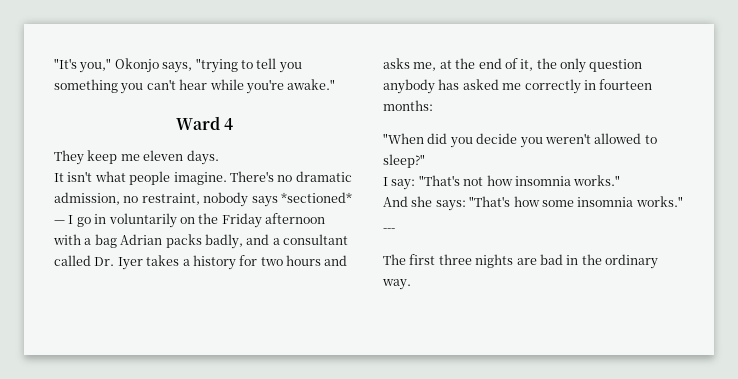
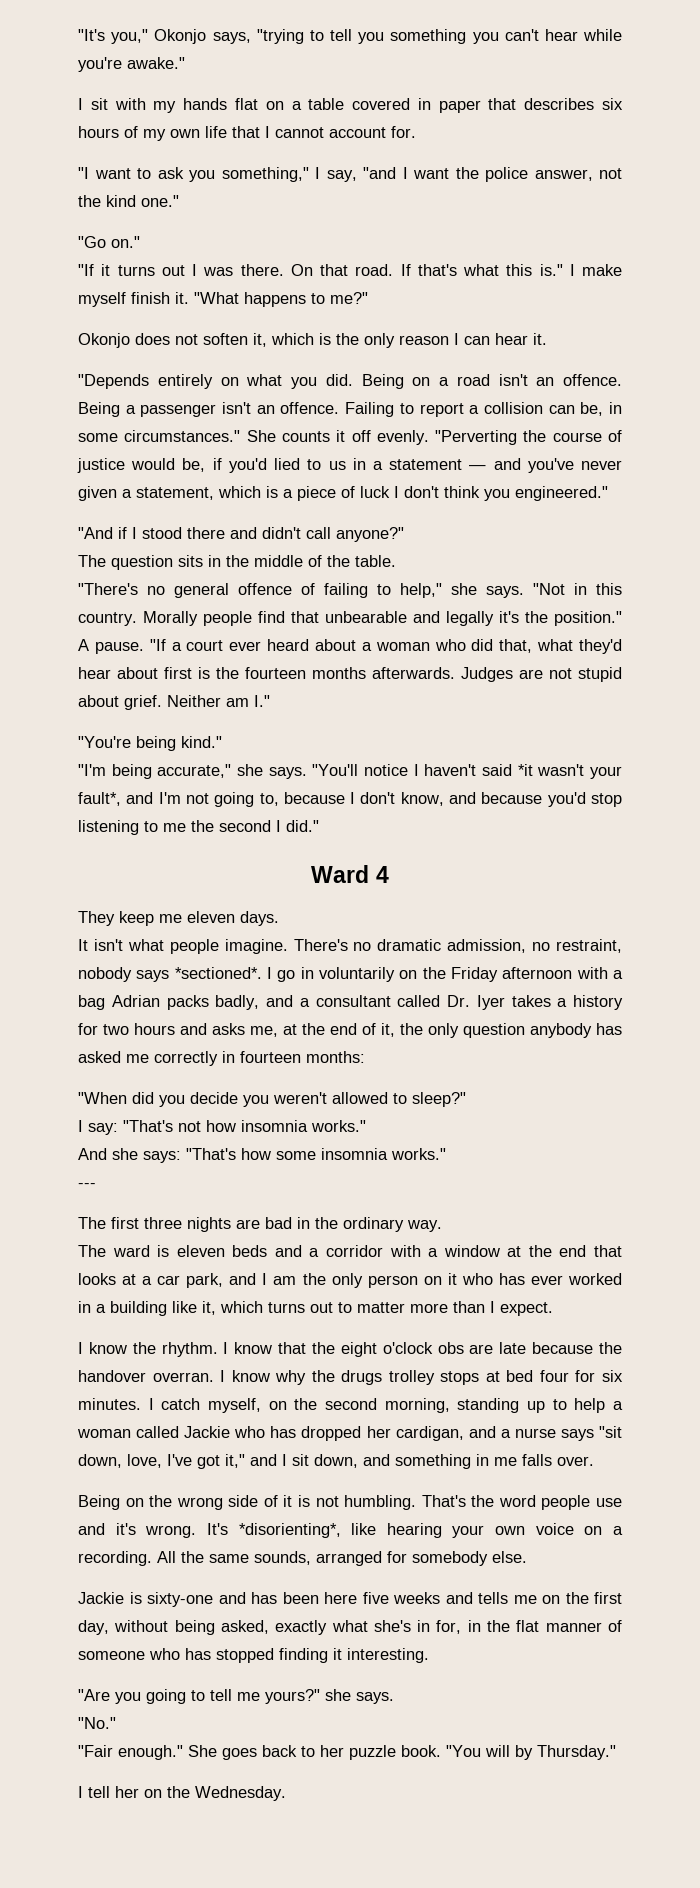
(336, 84) none -> [78,98,623,113] [78,126,416,141] [78,167,622,182] [78,195,179,207] [78,236,140,248] [78,264,622,276] [78,292,368,307] [78,333,547,348] [78,374,622,389] [78,402,622,417] [78,430,622,445] [77,458,622,473] [78,486,608,501] [78,527,404,542] [78,555,396,570] [78,583,622,598] [78,611,622,626] [78,639,622,654] [78,667,622,682] [78,695,270,710] [78,736,222,751] [78,764,622,779] [78,792,623,807] [78,820,319,835] // I sit with my hands flat on a table covered in paper that describes six hours of my own life that I cannot account for. // "I want to ask you something," I say, "and I want the police answer, not the kind one." // "Go on." // "If it turns out I was there. On that road. If that's what this is." I make myself finish it. "What happens to me?" // Okonjo does not soften it, which is the only reason I can hear it. // "Depends entirely on what you did. Being on a road isn't an offence. Being a passenger isn't an offence. Failing to report a collision can be, in some circumstances." She counts it off evenly. "Perverting the course of justice would be, if you'd lied to us in a statement — and you've never given a statement, which is a piece of luck I don't think you engineered." // "And if I stood there and didn't call anyone?" // The question sits in the middle of the table. // "There's no general offence of failing to help," she says. "Not in this country. Morally people find that unbearable and legally it's the position." A pause. "If a court ever heard about a woman who did that, what they'd hear about first is the fourteen months afterwards. Judges are not stupid about grief. Neither am I." // "You're being kind." // "I'm being accurate," she says. "You'll notice I haven't said *it wasn't your fault*, and I'm not going to, because I don't know, and because you'd stop listening to me the second I did."
[280,192,352,203] [54,220,65,224] *sectioned* — -> [174,967,262,979] *sectioned*.
(411, 284) none -> [78,1245,622,1257] [78,1273,622,1288] [78,1301,553,1316] [78,1342,622,1357] [78,1370,624,1385] [78,1398,624,1413] [77,1426,622,1441] [78,1454,594,1469] [78,1495,622,1510] [78,1523,623,1538] [78,1551,527,1566] [78,1592,622,1607] [78,1620,623,1635] [78,1648,429,1663] [78,1689,394,1704] [78,1717,116,1729] [78,1745,616,1760] [78,1786,286,1801] // The ward is eleven beds and a corridor with a window at the end that looks at a car park, and I am the only person on it who has ever worked in a building like it, which turns out to matter more than I expect. // I know the rhythm. I know that the eight o'clock obs are late because the handover overran. I know why the drugs trolley stops at bed four for six minutes. I catch myself, on the second morning, standing up to help a woman called Jackie who has dropped her cardigan, and a nurse says "sit down, love, I've got it," and I sit down, and something in me falls over. // Being on the wrong side of it is not humbling. That's the word people use and it's wrong. It's *disorienting*, like hearing your own voice on a recording. All the same sounds, arranged for somebody else. // Jackie is sixty-one and has been here five weeks and tells me on the first day, without being asked, exactly what she's in for, in the flat manner of someone who has stopped finding it interesting. // "Are you going to tell me yours?" she says. // "No." // "Fair enough." She goes back to her puzzle book. "You will by Thursday." // I tell her on the Wednesday.

